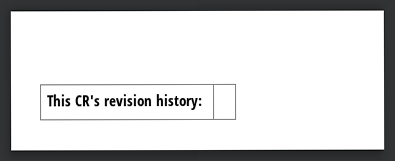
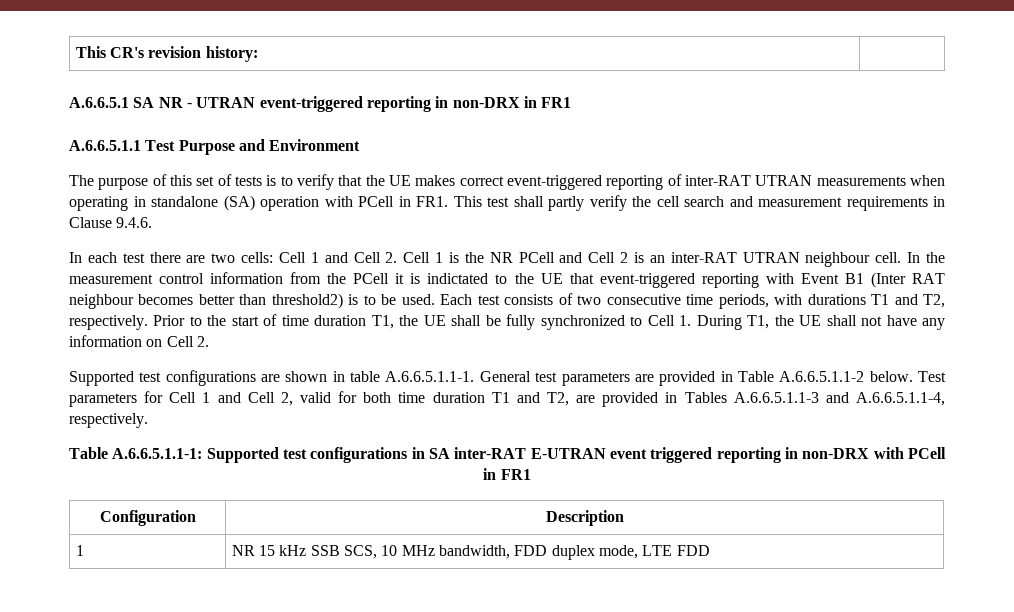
(204, 102) none -> [69,96,572,112] [69,139,361,155] [69,174,946,190] [69,195,945,211] [69,217,153,228] [69,252,946,267] [69,272,946,288] [69,293,946,309] [69,314,946,330] [69,335,209,347] [69,370,947,386] [69,391,945,407] [69,413,148,428] [69,447,946,463] [483,468,531,480] [99,510,196,526] [545,510,624,526] [75,545,84,556] [231,545,710,560] // A.6.6.5.1 SA NR - UTRAN event-triggered reporting in non-DRX in FR1 // A.6.6.5.1.1 Test Purpose and Environment // The purpose of this set of tests is to verify that the UE makes correct event-triggered reporting of inter-RAT UTRAN measurements when operating in standalone (SA) operation with PCell in FR1. This test shall partly verify the cell search and measurement requirements in Clause 9.4.6. // In each test there are two cells: Cell 1 and Cell 2. Cell 1 is the NR PCell and Cell 2 is an inter-RAT UTRAN neighbour cell. In the measurement control information from the PCell it is indictated to the UE that event-triggered reporting with Event B1 (Inter RAT neighbour becomes better than threshold2) is to be used. Each test consists of two consecutive time periods, with durations T1 and T2, respectively. Prior to the start of time duration T1, the UE shall be fully synchronized to Cell 1. During T1, the UE shall not have any information on Cell 2. // Supported test configurations are shown in table A.6.6.5.1.1-1. General test parameters are provided in Table A.6.6.5.1.1-2 below. Test parameters for Cell 1 and Cell 2, valid for both time duration T1 and T2, are provided in Tables A.6.6.5.1.1-3 and A.6.6.5.1.1-4, respectively. // Table A.6.6.5.1.1-1: Supported test configurations in SA inter-RAT E-UTRAN event triggered reporting in non-DRX with PCell in FR1 // Configuration | Description // 1 | NR 15 kHz SSB SCS, 10 MHz bandwidth, FDD duplex mode, LTE FDD

